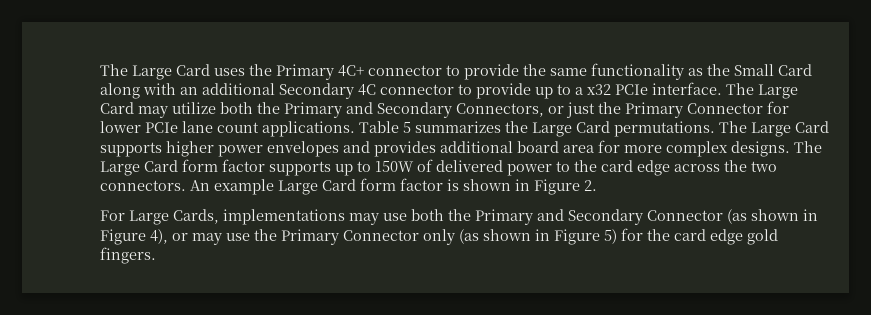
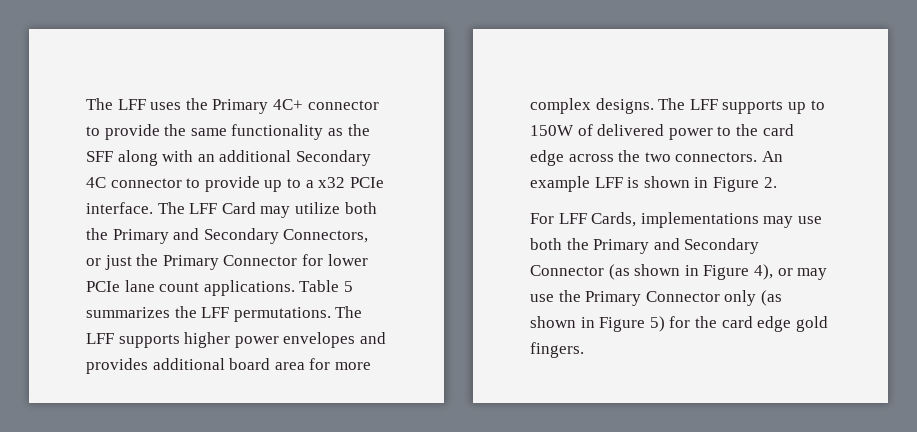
[100,64,210,80] The Large Card -> [86,98,146,110] The LFF
[734,64,812,76] Small Card -> [86,151,113,162] SFF
[758,84,798,99] Large -> [189,203,218,214] LFF
[532,121,829,137] Large Card permutations. The Large Card -> [201,306,363,322] [86,333,114,344] LFF permutations. The LFF
[100,159,265,176] Large Card form factor -> [689,99,718,110] LFF
[278,178,443,195] Large Card form factor -> [594,177,623,188] LFF
[129,210,169,225] Large -> [558,213,587,224] LFF

